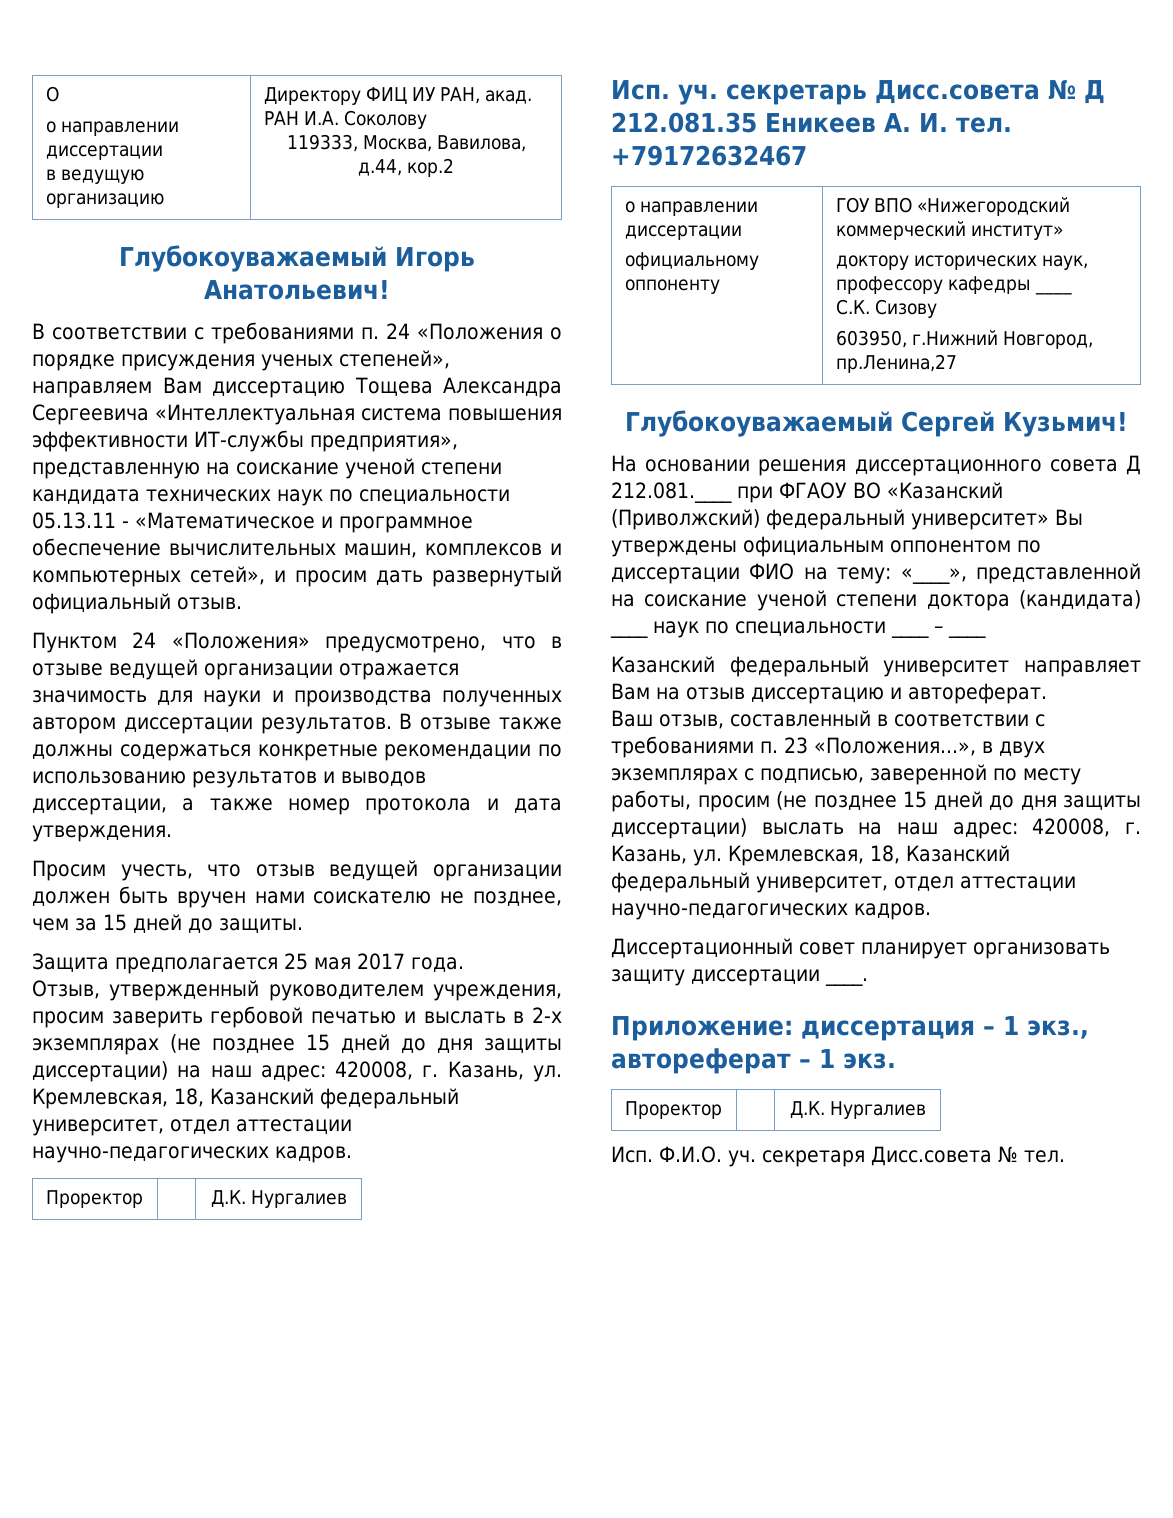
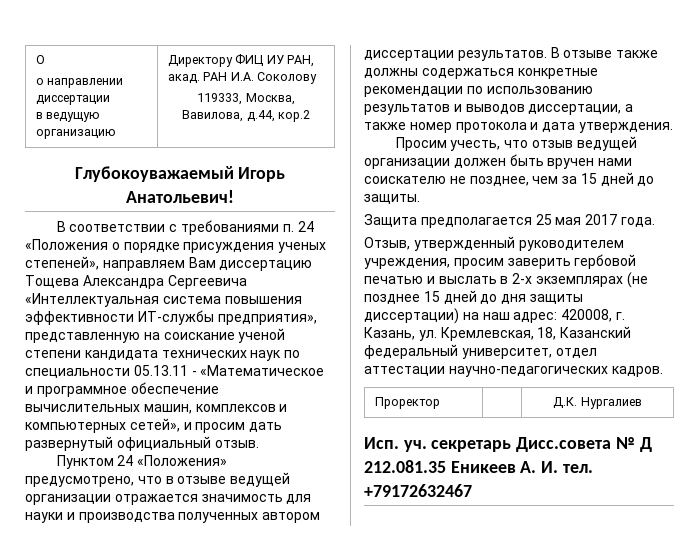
[624,201,758,216] [624,225,742,240] [624,252,759,270] [624,279,720,294] [835,197,1070,216] [835,221,1063,240] [835,255,1088,270] [835,276,1072,295] [835,299,937,318] [835,330,1093,349] [835,354,957,373] [624,410,1128,437] [611,455,1141,476] [611,482,1003,503] [611,509,1083,530] [611,536,1041,557] [611,563,1141,584] [611,590,1141,611] [610,621,929,638] [934,626,943,633] [948,633,986,638] [611,656,1141,677] [611,683,1047,704] [611,710,1045,729] [611,736,1045,758] [611,764,1081,785] [611,790,1141,812] [611,818,1141,839] [611,845,1010,866] [611,872,1076,893] [611,903,931,920] [611,938,1110,959] [611,969,868,986] [611,1016,1089,1041] [611,1048,896,1074] [624,1101,722,1119] [789,1101,926,1119] [611,1146,1065,1167] // о направлении диссертации // официальному оппоненту | ГОУ ВПО «Нижегородский коммерческий институт» // доктору исторических наук, профессору кафедры ____ // С.К. Сизову // 603950, г.Нижний Новгород, пр.Ленина,27 // Глубокоуважаемый Сергей Кузьмич! // На основании решения диссертационного совета Д 212.081.____ при ФГАОУ ВО «Казанский (Приволжский) федеральный университет» Вы утверждены официальным оппонентом по диссертации ФИО на тему: «____», представленной на соискание ученой степени доктора (кандидата) ____ наук по специальности ____ – ____ // Казанский федеральный университет направляет Вам на отзыв диссертацию и автореферат. // Ваш отзыв, составленный в соответствии с требованиями п. 23 «Положения...», в двух экземплярах с подписью, заверенной по месту работы, просим (не позднее 15 дней до дня защиты диссертации) выслать на наш адрес: 420008, г. Казань, ул. Кремлевская, 18, Казанский федеральный университет, отдел аттестации научно-педагогических кадров. // Диссертационный совет планирует организовать защиту диссертации ____. // Приложение: диссертация – 1 экз., автореферат – 1 экз. // Проректор | | Д.К. Нургалиев // Исп. Ф.И.О. уч. секретаря Дисс.совета № тел. -> (472, 490) none

